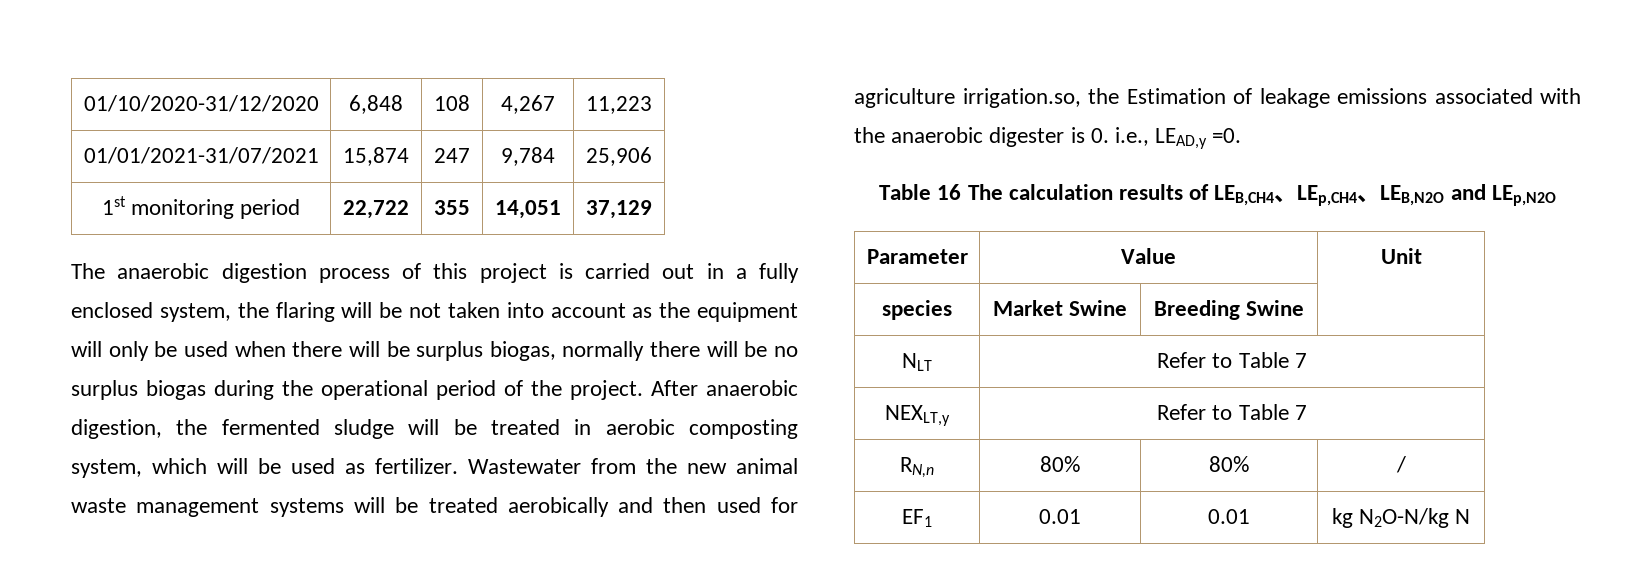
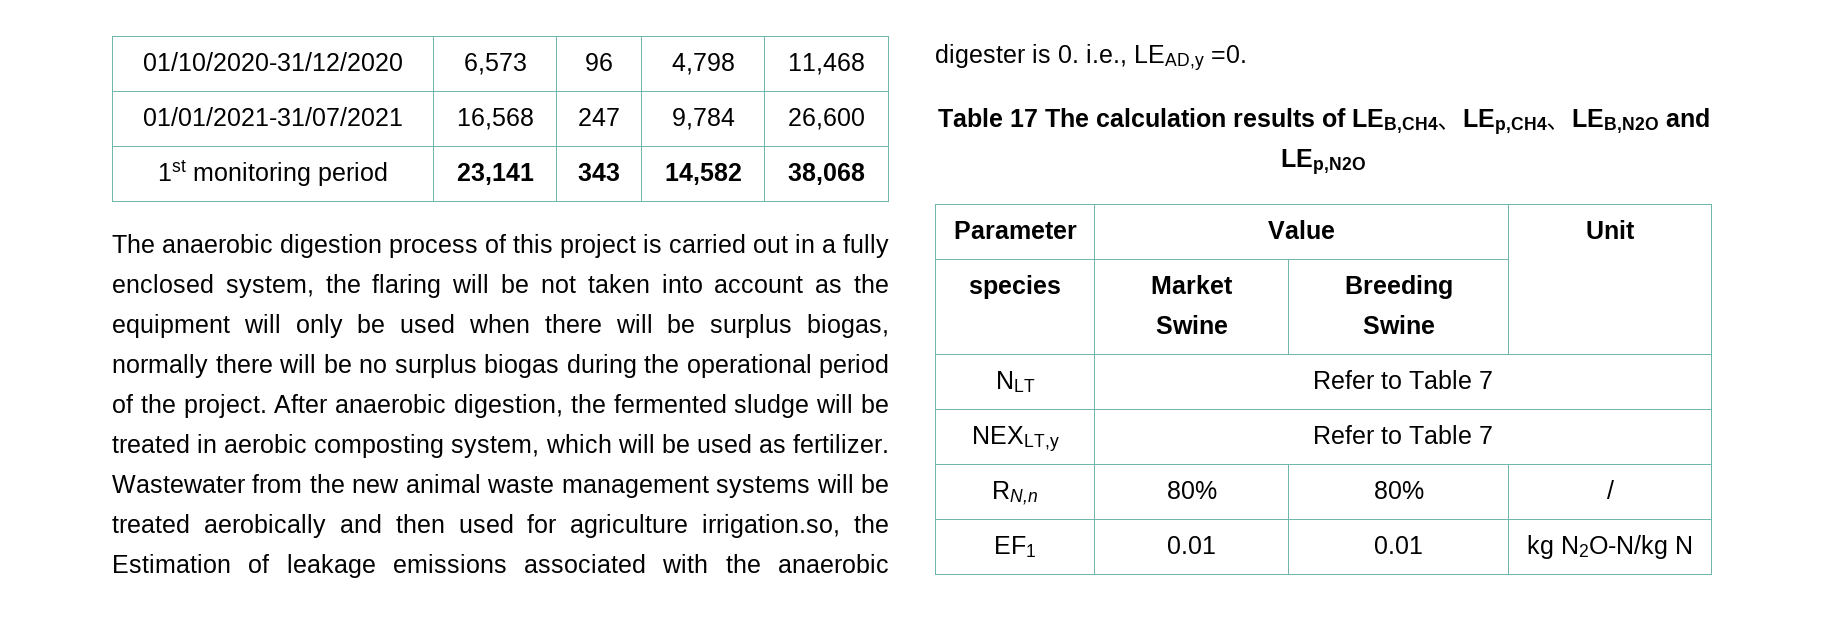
[349,95,403,114] [434,95,470,111] [501,95,555,114] [586,96,652,114] 6,848 | 108 | 4,267 | 11,223 -> [463,53,527,75] [585,53,613,71] [671,53,735,75] [788,53,865,75] 6,573 | 96 | 4,798 | 11,468
[343,147,409,166] 15,874 -> [456,108,534,130] 16,568
[586,147,652,166] 25,906 -> [788,108,865,130] 26,600
[343,200,409,219] [434,200,470,215] [495,200,561,219] [586,200,652,219] 22,722 | 355 | 14,051 | 37,129 -> [456,163,534,185] [578,163,620,181] [664,163,742,185] [788,163,865,185] 23,141 | 343 | 14,582 | 38,068
[937,184,962,200] 16 -> [1009,109,1038,127] 17

